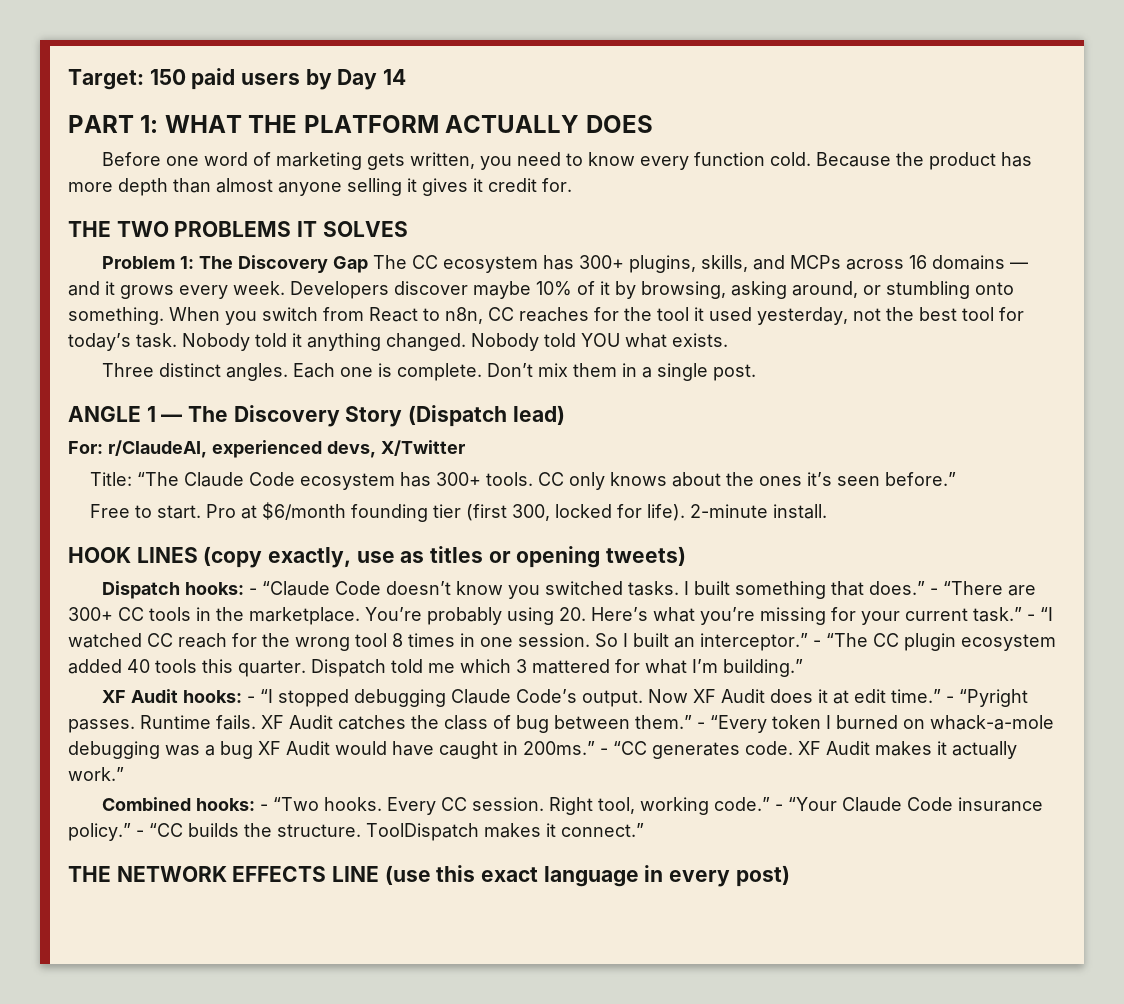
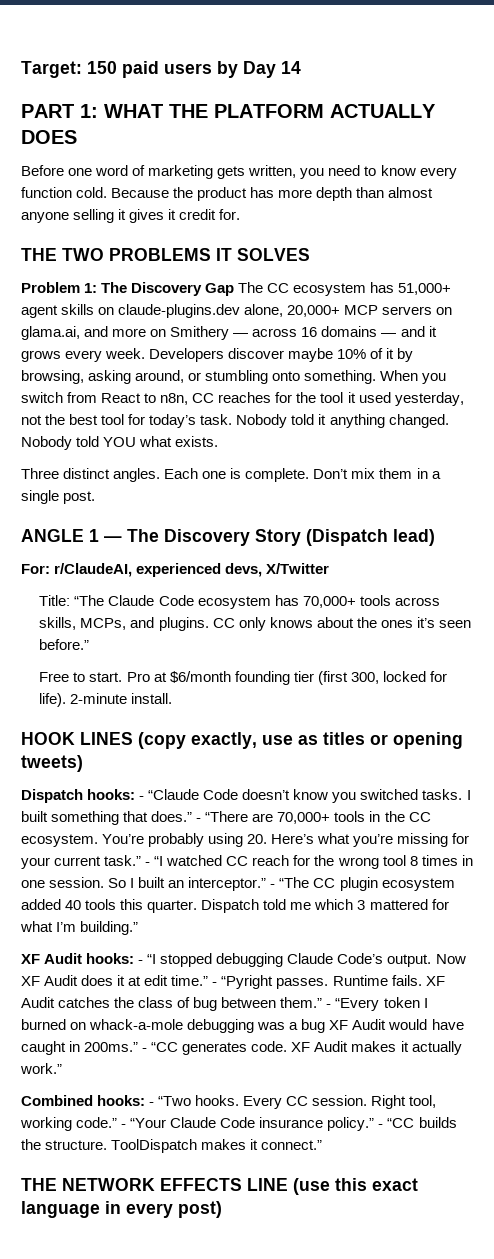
[579,255,842,273] 300+ plugins, skills, and MCPs -> [398,283,452,295] [21,304,453,318] [21,326,249,340] 51,000+ agent skills on claude-plugins.dev alone, 20,000+ MCP servers on glama.ai, and more on Smithery —
[436,472,534,486] 300+ tools. -> [302,595,440,608] [39,617,209,631] 70,000+ tools across skills, MCPs, and plugins.
[68,607,144,621] 300+ CC -> [277,812,331,824] 70,000+
[249,607,360,625] marketplace. -> [408,812,431,822] [21,834,98,847] CC ecosystem.

